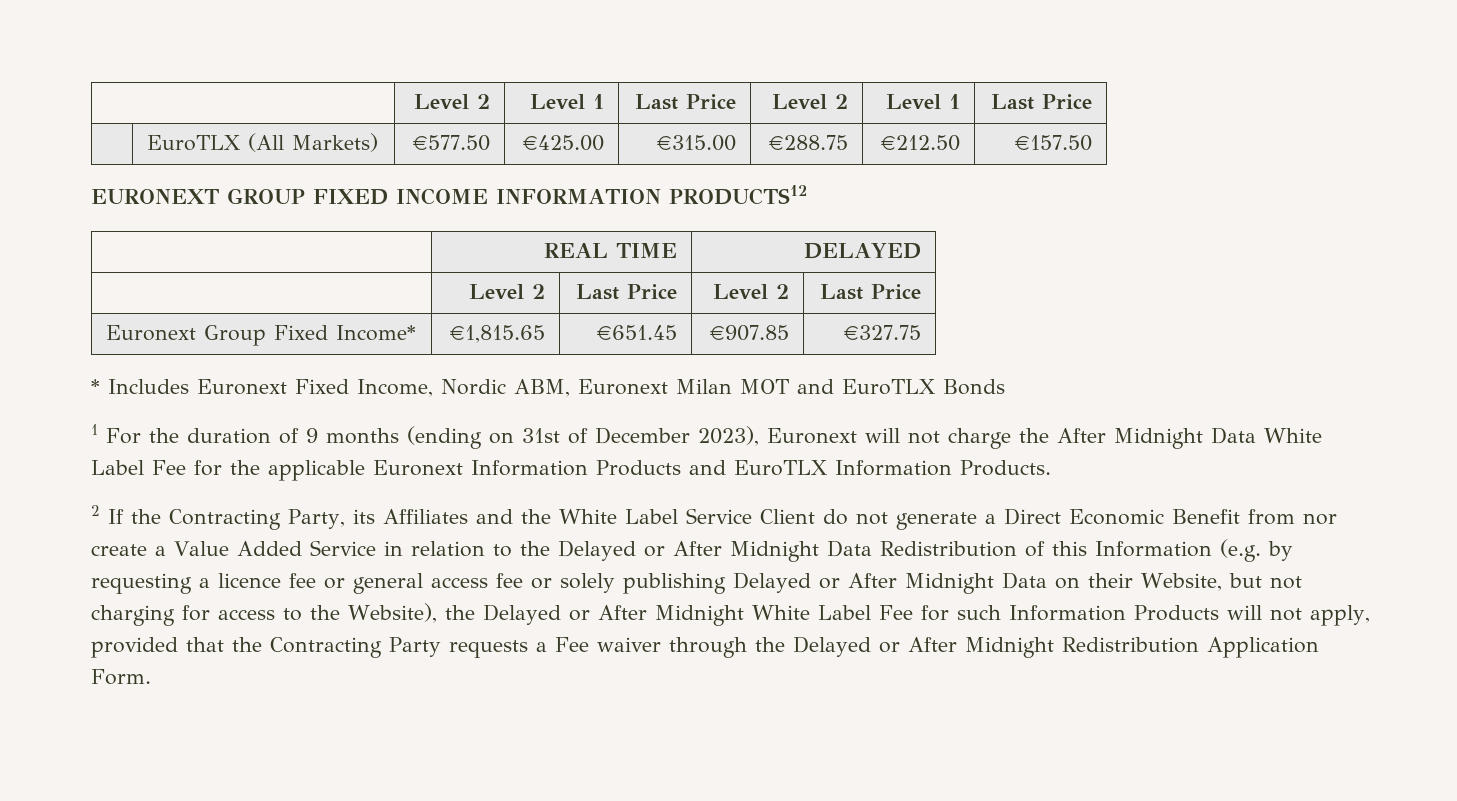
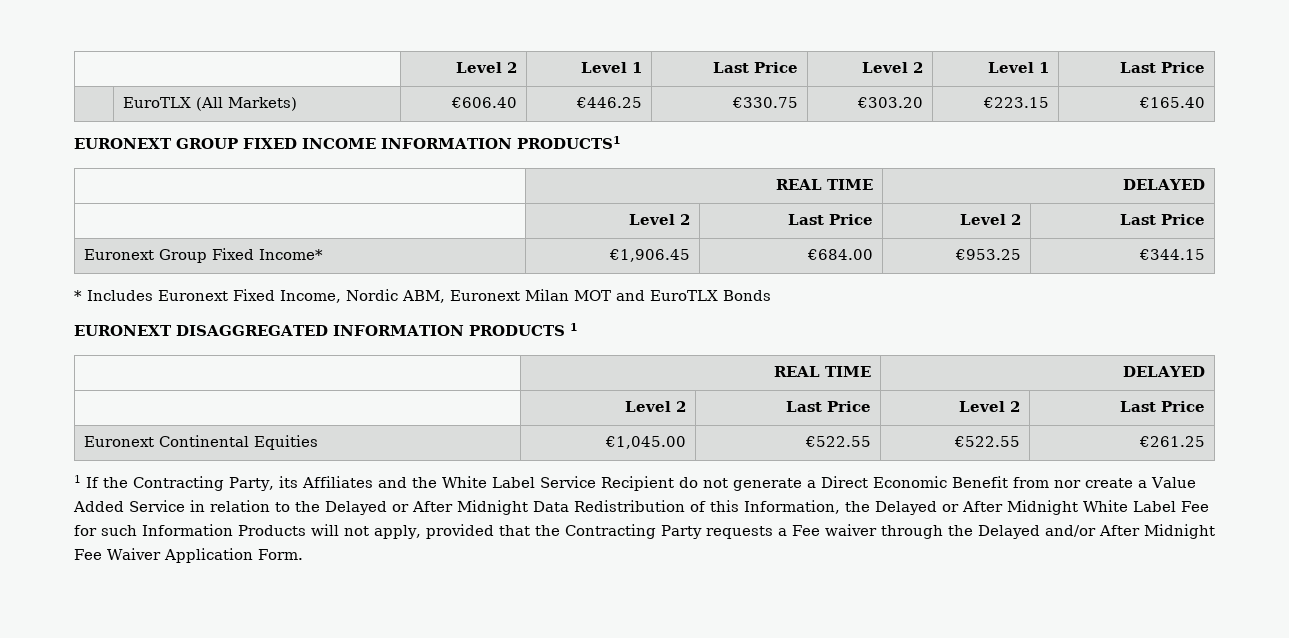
[411,135,490,151] [521,135,604,151] [655,135,736,151] [767,135,848,150] [879,135,960,151] [1013,135,1092,151] €577.50 | €425.00 | €315.00 | €288.75 | €212.50 | €157.50 -> [451,97,518,108] [576,97,643,108] [732,97,799,108] [857,97,924,108] [983,97,1050,108] [1139,97,1206,108] €606.40 | €446.25 | €330.75 | €303.20 | €223.15 | €165.40
[668,185,807,205] PRODUCTS12 -> [517,136,621,149] PRODUCTS1
[448,325,545,343] [595,325,677,340] [708,325,789,341] [842,325,921,340] €1,815.65 | €651.45 | €907.85 | €327.75 -> [609,249,691,262] [807,249,874,260] [955,249,1022,260] [1139,249,1206,260] €1,906.45 | €684.00 | €953.25 | €344.15
[91,424,1322,449] [91,460,1051,481] [91,505,100,516] 1 For the duration of 9 months (ending on 31st of December 2023), Euronext will not charge the After Midnight Data White Label Fee for the applicable Euronext Information Products and EuroTLX Information Products. // 2 -> [74,323,578,336] [774,366,872,377] [1123,366,1206,377] [625,401,687,412] [786,401,872,412] [959,401,1021,412] [1120,401,1206,412] [83,435,318,450] [605,436,687,449] [805,436,872,447] [954,436,1021,447] [1139,436,1206,447] [74,475,81,483] EURONEXT DISAGGREGATED INFORMATION PRODUCTS 1 // | REAL TIME | DELAYED // | Level 2 | Last Price | Level 2 | Last Price // Euronext Continental Equities | €1,045.00 | €522.55 | €522.55 | €261.25 // 1
[759,509,815,524] Client -> [600,476,674,491] Recipient
[1094,539,1293,562] [91,572,1302,594] [91,603,437,626] Information (e.g. by requesting a licence fee or general access fee or solely publishing Delayed or After Midnight Data on their Website, but not charging for access to the Website), -> [744,500,840,514] Information,
[878,637,1199,658] or After Midnight Redistribution -> [1044,524,1215,539] [74,548,161,560] and/or After Midnight Fee Waiver

